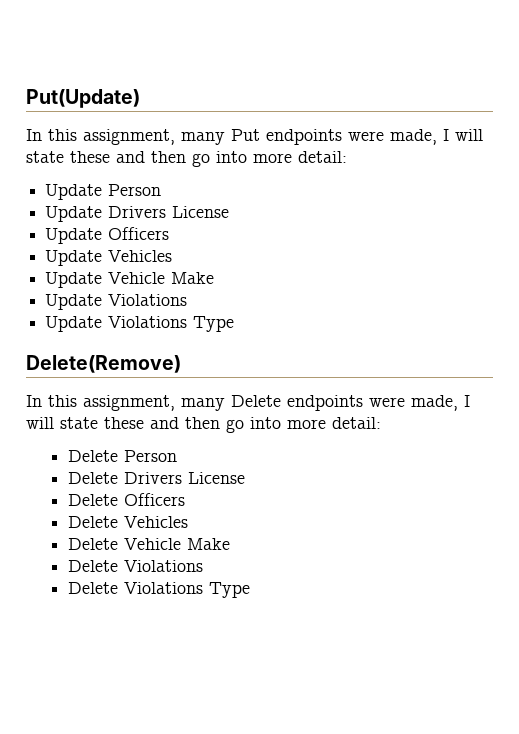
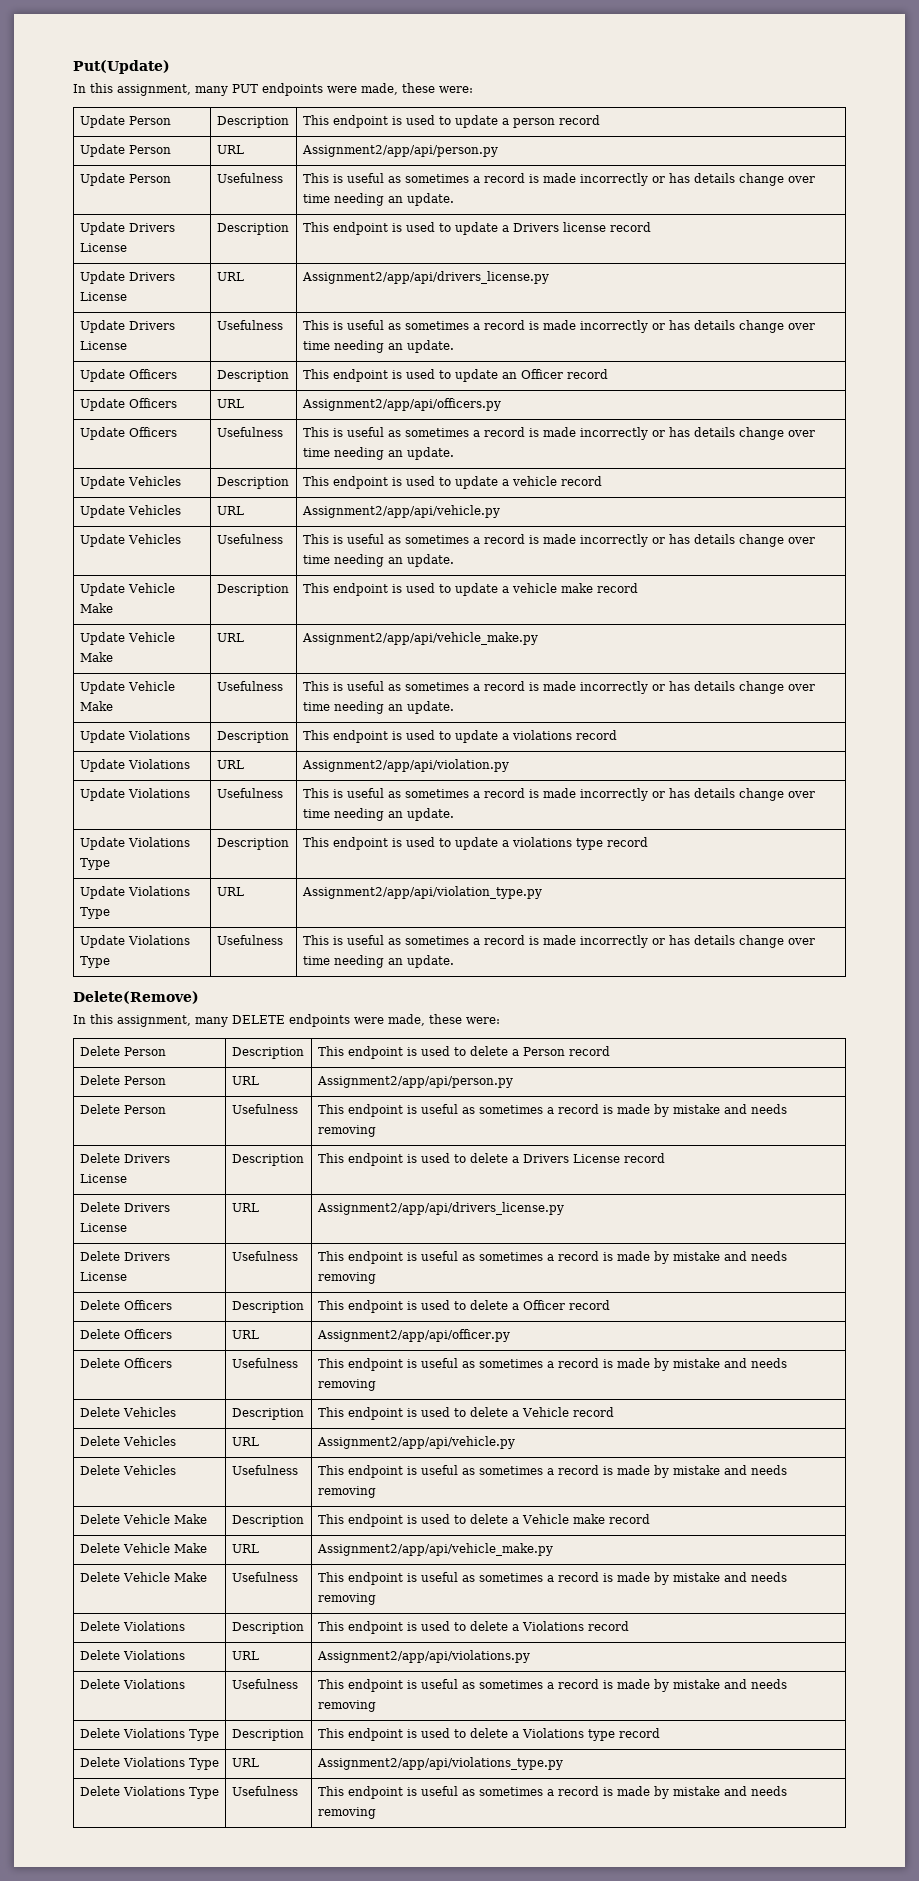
[231,129,483,145] [26,151,347,167] [45,184,162,200] [45,206,230,222] [45,227,170,244] [45,250,173,266] [45,272,215,288] [45,294,188,310] [45,316,235,332] Put endpoints were made, I will state these and then go into more detail: // Update Person // Update Drivers License // Update Officers // Update Vehicles // Update Vehicle Make // Update Violations // Update Violations Type -> [232,83,473,96] [79,115,171,128] [216,116,289,128] [302,115,600,128] [79,144,171,157] [216,145,244,154] [301,145,498,157] [79,173,171,186] [216,173,283,183] [302,173,815,186] [302,193,454,206] [79,222,175,235] [79,243,127,252] [216,223,289,235] [302,222,651,235] [79,271,175,284] [79,292,127,301] [216,272,244,281] [301,271,549,284] [79,320,175,333] [79,341,127,350] [216,320,283,330] [302,320,815,333] [302,340,454,353] [79,369,177,382] [216,370,289,382] [302,369,608,382] [79,398,177,411] [216,399,244,408] [301,398,501,411] [79,427,177,440] [216,427,283,437] [302,427,815,440] [302,447,454,460] [79,476,181,489] [216,477,289,489] [302,476,602,489] [79,505,181,518] [216,506,244,515] [301,505,500,518] [79,534,181,547] [216,534,283,544] [302,534,815,547] [302,554,454,567] [79,583,175,596] [79,603,113,613] [216,584,289,596] [302,583,638,596] [79,632,175,645] [79,652,113,662] [216,633,244,642] [301,632,538,645] [79,681,175,694] [79,701,113,711] [216,681,283,691] [302,681,815,694] [302,701,454,714] [79,730,190,743] [216,731,289,743] [302,730,617,743] [79,759,190,772] [216,760,244,769] [301,759,509,772] [79,788,190,801] [216,788,283,798] [302,788,815,801] [302,808,454,821] [79,837,190,850] [79,858,110,870] [216,838,289,850] [302,837,648,850] [79,886,190,899] [79,907,110,919] [216,887,244,896] [301,886,542,899] [79,935,190,948] [79,956,110,968] [216,935,283,945] [302,935,815,948] [302,955,454,968] PUT endpoints were made, these were: // Update Person | Description | This endpoint is used to update a person record // Update Person | URL | Assignment2/app/api/person.py // Update Person | Usefulness | This is useful as sometimes a record is made incorrectly or has details change over time needing an update. // Update Drivers License | Description | This endpoint is used to update a Drivers license record // Update Drivers License | URL | Assignment2/app/api/drivers_license.py // Update Drivers License | Usefulness | This is useful as sometimes a record is made incorrectly or has details change over time needing an update. // Update Officers | Description | This endpoint is used to update an Officer record // Update Officers | URL | Assignment2/app/api/officers.py // Update Officers | Usefulness | This is useful as sometimes a record is made incorrectly or has details change over time needing an update. // Update Vehicles | Description | This endpoint is used to update a vehicle record // Update Vehicles | URL | Assignment2/app/api/vehicle.py // Update Vehicles | Usefulness | This is useful as sometimes a record is made incorrectly or has details change over time needing an update. // Update Vehicle Make | Description | This endpoint is used to update a vehicle make record // Update Vehicle Make | URL | Assignment2/app/api/vehicle_make.py // Update Vehicle Make | Usefulness | This is useful as sometimes a record is made incorrectly or has details change over time needing an update. // Update Violations | Description | This endpoint is used to update a violations record // Update Violations | URL | Assignment2/app/api/violation.py // Update Violations | Usefulness | This is useful as sometimes a record is made incorrectly or has details change over time needing an update. // Update Violations Type | Description | This endpoint is used to update a violations type record // Update Violations Type | URL | Assignment2/app/api/violation_type.py // Update Violations Type | Usefulness | This is useful as sometimes a record is made incorrectly or has details change over time needing an update.
[231,395,470,411] [26,417,381,433] [67,450,177,462] [67,472,245,484] [67,493,185,506] [67,516,188,528] [67,538,230,550] [67,560,203,572] [67,582,250,598] Delete endpoints were made, I will state these and then go into more detail: // Delete Person // Delete Drivers License // Delete Officers // Delete Vehicles // Delete Vehicle Make // Delete Violations // Delete Violations Type -> [232,1014,500,1027] [79,1046,166,1056] [231,1047,304,1059] [317,1046,610,1059] [79,1075,166,1085] [231,1076,259,1085] [316,1076,513,1088] [79,1104,166,1114] [231,1104,298,1114] [317,1104,787,1117] [317,1125,376,1137] [79,1153,170,1163] [79,1174,127,1183] [231,1154,304,1166] [317,1153,665,1166] [79,1202,170,1212] [79,1223,127,1232] [231,1203,259,1212] [316,1202,564,1215] [79,1251,170,1261] [79,1272,127,1281] [231,1251,298,1261] [317,1251,787,1264] [317,1272,376,1284] [79,1300,172,1310] [231,1301,304,1313] [317,1300,610,1313] [79,1329,172,1339] [231,1330,259,1339] [316,1329,510,1342] [79,1358,172,1368] [231,1358,298,1368] [317,1358,787,1371] [317,1379,376,1391] [79,1407,176,1417] [231,1408,304,1420] [317,1407,614,1420] [79,1436,176,1446] [231,1437,259,1446] [316,1436,515,1449] [79,1465,176,1475] [231,1465,298,1475] [317,1465,787,1478] [317,1486,376,1498] [79,1514,207,1524] [231,1515,304,1527] [317,1514,650,1527] [79,1543,207,1553] [231,1544,259,1553] [316,1543,553,1556] [79,1572,207,1582] [231,1572,298,1582] [317,1572,787,1585] [317,1593,376,1605] [79,1621,185,1631] [231,1622,304,1634] [317,1621,629,1634] [79,1650,185,1660] [231,1651,259,1660] [316,1650,530,1663] [79,1679,185,1689] [231,1679,298,1689] [317,1679,787,1692] [317,1700,376,1712] [79,1728,219,1741] [231,1729,304,1741] [317,1728,660,1741] [79,1757,219,1770] [231,1758,259,1767] [316,1757,563,1770] [79,1786,219,1799] [231,1786,298,1796] [317,1786,787,1799] [317,1807,376,1819] DELETE endpoints were made, these were: // Delete Person | Description | This endpoint is used to delete a Person record // Delete Person | URL | Assignment2/app/api/person.py // Delete Person | Usefulness | This endpoint is useful as sometimes a record is made by mistake and needs removing // Delete Drivers License | Description | This endpoint is used to delete a Drivers License record // Delete Drivers License | URL | Assignment2/app/api/drivers_license.py // Delete Drivers License | Usefulness | This endpoint is useful as sometimes a record is made by mistake and needs removing // Delete Officers | Description | This endpoint is used to delete a Officer record // Delete Officers | URL | Assignment2/app/api/officer.py // Delete Officers | Usefulness | This endpoint is useful as sometimes a record is made by mistake and needs removing // Delete Vehicles | Description | This endpoint is used to delete a Vehicle record // Delete Vehicles | URL | Assignment2/app/api/vehicle.py // Delete Vehicles | Usefulness | This endpoint is useful as sometimes a record is made by mistake and needs removing // Delete Vehicle Make | Description | This endpoint is used to delete a Vehicle make record // Delete Vehicle Make | URL | Assignment2/app/api/vehicle_make.py // Delete Vehicle Make | Usefulness | This endpoint is useful as sometimes a record is made by mistake and needs removing // Delete Violations | Description | This endpoint is used to delete a Violations record // Delete Violations | URL | Assignment2/app/api/violations.py // Delete Violations | Usefulness | This endpoint is useful as sometimes a record is made by mistake and needs removing // Delete Violations Type | Description | This endpoint is used to delete a Violations type record // Delete Violations Type | URL | Assignment2/app/api/violations_type.py // Delete Violations Type | Usefulness | This endpoint is useful as sometimes a record is made by mistake and needs removing

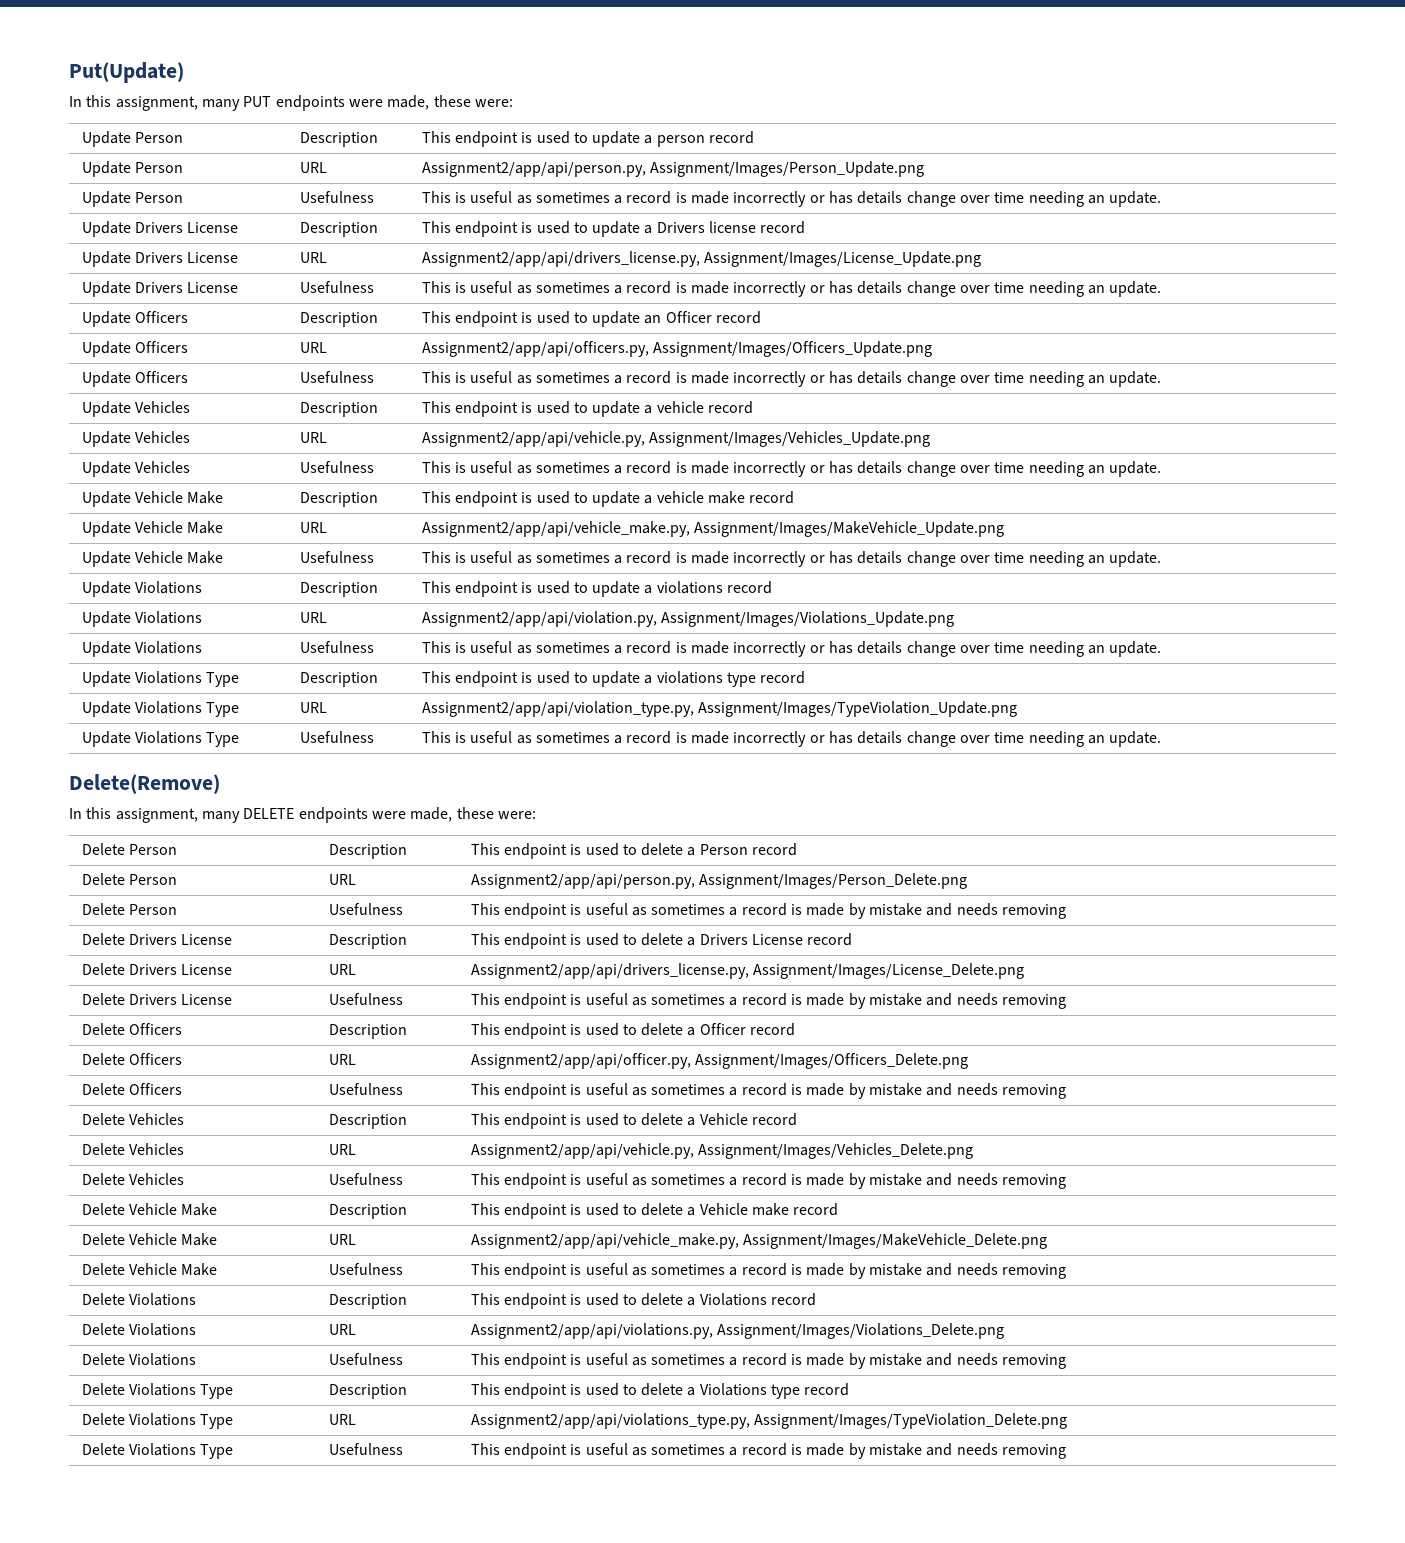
[301,145,498,157] Assignment2/app/api/person.py -> [421,161,924,177] Assignment2/app/api/person.py, Assignment/Images/Person_Update.png
[301,271,549,284] Assignment2/app/api/drivers_license.py -> [421,251,981,267] Assignment2/app/api/drivers_license.py, Assignment/Images/License_Update.png
[301,398,501,411] Assignment2/app/api/officers.py -> [421,341,932,357] Assignment2/app/api/officers.py, Assignment/Images/Officers_Update.png
[301,505,500,518] Assignment2/app/api/vehicle.py -> [421,431,930,447] Assignment2/app/api/vehicle.py, Assignment/Images/Vehicles_Update.png
[301,632,538,645] Assignment2/app/api/vehicle_make.py -> [421,521,1004,537] Assignment2/app/api/vehicle_make.py, Assignment/Images/MakeVehicle_Update.png
[301,759,509,772] Assignment2/app/api/violation.py -> [421,611,954,627] Assignment2/app/api/violation.py, Assignment/Images/Violations_Update.png
[301,886,542,899] Assignment2/app/api/violation_type.py -> [421,701,1017,717] Assignment2/app/api/violation_type.py, Assignment/Images/TypeViolation_Update.png
[316,1076,513,1088] Assignment2/app/api/person.py -> [470,873,967,889] Assignment2/app/api/person.py, Assignment/Images/Person_Delete.png
[316,1202,564,1215] Assignment2/app/api/drivers_license.py -> [470,963,1024,979] Assignment2/app/api/drivers_license.py, Assignment/Images/License_Delete.png
[316,1329,510,1342] Assignment2/app/api/officer.py -> [470,1053,968,1069] Assignment2/app/api/officer.py, Assignment/Images/Officers_Delete.png
[316,1436,515,1449] Assignment2/app/api/vehicle.py -> [470,1143,973,1159] Assignment2/app/api/vehicle.py, Assignment/Images/Vehicles_Delete.png
[316,1543,553,1556] Assignment2/app/api/vehicle_make.py -> [470,1233,1047,1249] Assignment2/app/api/vehicle_make.py, Assignment/Images/MakeVehicle_Delete.png
[316,1650,530,1663] Assignment2/app/api/violations.py -> [470,1323,1004,1339] Assignment2/app/api/violations.py, Assignment/Images/Violations_Delete.png
[316,1757,563,1770] Assignment2/app/api/violations_type.py -> [470,1413,1067,1429] Assignment2/app/api/violations_type.py, Assignment/Images/TypeViolation_Delete.png

